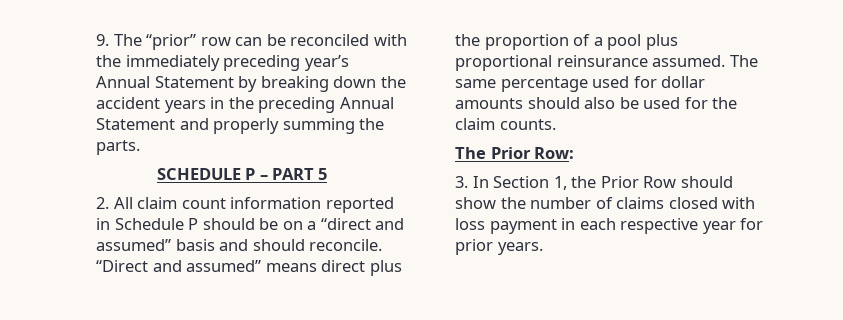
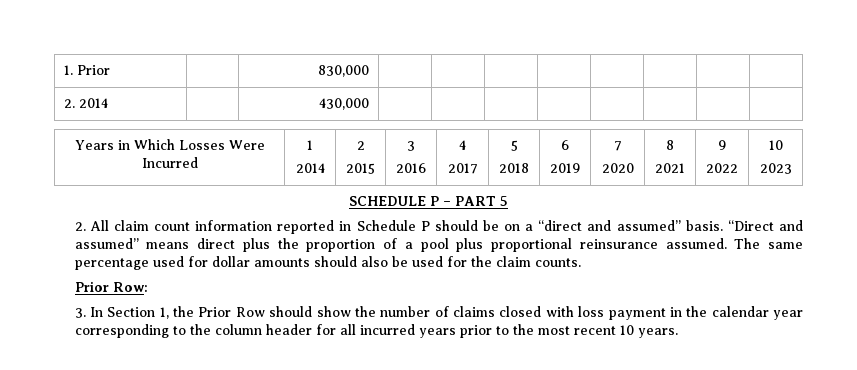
[96,34,407,50] [96,55,349,71] [96,76,406,92] [96,97,394,113] [96,118,385,134] [96,140,141,155] 9. The “prior” row can be reconciled with the immediately preceding year’s Annual Statement by breaking down the accident years in the preceding Annual Statement and properly summing the parts. -> [64,65,111,75] [317,65,369,77] [64,98,109,108] [318,98,369,110] [74,139,265,150] [141,157,198,168] [307,140,313,150] [295,163,325,173] [356,141,365,150] [346,163,375,174] [407,141,415,151] [396,163,426,173] [459,140,466,150] [447,163,478,174] [510,140,518,151] [499,163,529,173] [561,140,569,150] [550,163,580,173] [613,141,622,151] [601,163,634,173] [666,140,674,150] [655,163,685,173] [718,140,726,150] [706,163,738,173] [768,140,783,150] [759,163,792,174] 1. Prior | | 830,000 | | | | | | | | // 2. 2014 | | 430,000 | | | | | | | | // Years in Which Losses Were Incurred | 1 // 2014 | 2 // 2015 | 3 // 2016 | 4 // 2017 | 5 // 2018 | 6 // 2019 | 7 // 2020 | 8 // 2021 | 9 // 2022 | 10 // 2023
[175,239,383,251] basis and should reconcile. -> [685,220,723,231] basis.
[455,147,487,159] The -> (581, 262) none
[579,218,764,234] [455,239,494,255] each respective year for prior -> [686,306,804,320] [74,324,634,338] the calendar year corresponding to the column header for all incurred years prior to the most recent 10

